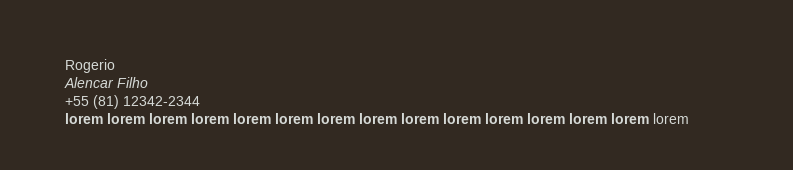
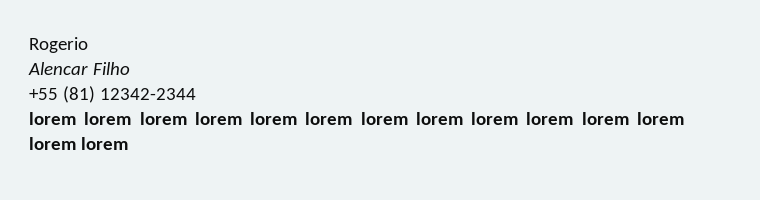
[653,113,689,124] lorem -> (128, 143) none

